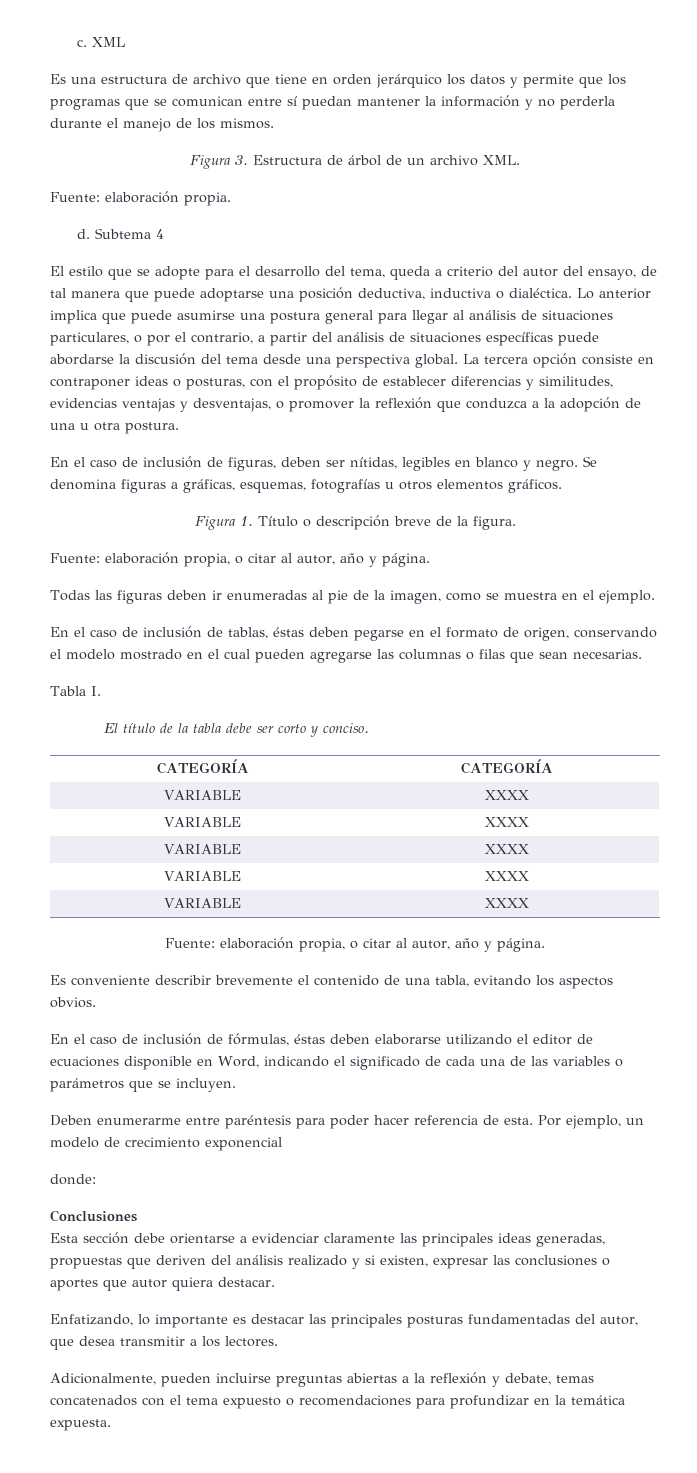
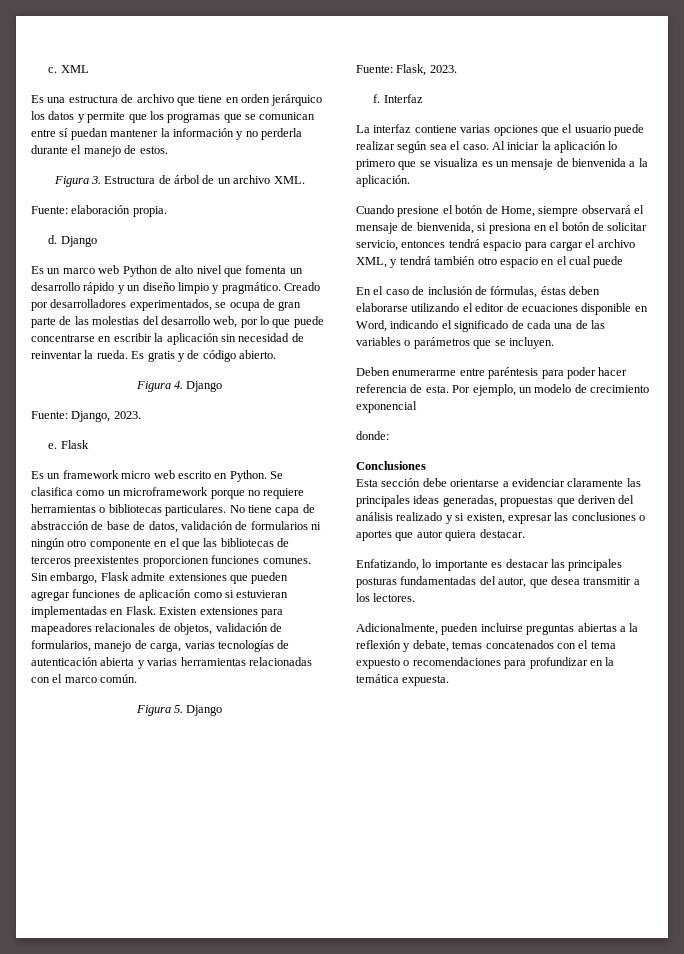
[197,118,274,129] los mismos. -> [139,146,168,154] estos.
[95,228,165,239] [50,266,657,280] [50,287,651,302] [50,310,613,324] [50,332,599,346] [50,353,654,368] [50,375,613,390] [50,397,641,412] [50,422,179,434] [50,456,597,471] [50,479,562,493] [194,515,516,530] [50,552,430,567] [50,590,655,604] [50,626,657,641] [50,649,642,663] [50,686,101,696] [104,723,370,737] [156,759,249,774] [461,759,554,774] [164,790,242,800] [485,790,529,800] [164,817,242,827] [485,817,529,827] [164,844,242,854] [485,844,529,854] [164,871,242,881] [485,871,529,881] [164,898,242,908] [485,898,529,908] [165,937,545,952] [50,975,613,989] [50,997,96,1008] Subtema 4 // El estilo que se adopte para el desarrollo del tema, queda a criterio del autor del ensayo, de tal manera que puede adoptarse una posición deductiva, inductiva o dialéctica. Lo anterior implica que puede asumirse una postura general para llegar al análisis de situaciones particulares, o por el contrario, a partir del análisis de situaciones específicas puede abordarse la discusión del tema desde una perspectiva global. La tercera opción consiste en contraponer ideas o posturas, con el propósito de establecer diferencias y similitudes, evidencias ventajas y desventajas, o promover la reflexión que conduzca a la adopción de una u otra postura. // En el caso de inclusión de figuras, deben ser nítidas, legibles en blanco y negro. Se denomina figuras a gráficas, esquemas, fotografías u otros elementos gráficos. // Figura 1. Título o descripción breve de la figura. // Fuente: elaboración propia, o citar al autor, año y página. // Todas las figuras deben ir enumeradas al pie de la imagen, como se muestra en el ejemplo. // En el caso de inclusión de tablas, éstas deben pegarse en el formato de origen, conservando el modelo mostrado en el cual pueden agregarse las columnas o filas que sean necesarias. // Tabla I. // El título de la tabla debe ser corto y conciso. // CATEGORÍA | CATEGORÍA // VARIABLE | XXXX // VARIABLE | XXXX // VARIABLE | XXXX // VARIABLE | XXXX // VARIABLE | XXXX // Fuente: elaboración propia, o citar al autor, año y página. // Es conveniente describir brevemente el contenido de una tabla, evitando los aspectos obvios. -> [60,236,97,247] [31,265,303,277] [31,282,320,294] [31,299,302,311] [31,316,324,328] [31,333,304,345] [31,350,276,362] [135,381,223,392] [31,411,141,422] [48,440,89,449] [31,470,283,482] [31,487,305,499] [31,504,315,516] [31,521,321,533] [31,538,289,550] [31,555,311,567] [31,572,289,584] [31,589,289,601] [31,606,283,618] [31,623,282,635] [31,640,290,652] [31,657,312,669] [31,674,138,683] [135,705,223,716] [356,64,457,76] [373,94,423,103] [356,124,644,136] [356,141,618,153] [356,158,648,170] [356,175,410,187] [356,205,644,217] [356,222,648,234] [356,239,635,251] [356,256,624,268] Django // Es un marco web Python de alto nivel que fomenta un desarrollo rápido y un diseño limpio y pragmático. Creado por desarrolladores experimentados, se ocupa de gran parte de las molestias del desarrollo web, por lo que puede concentrarse en escribir la aplicación sin necesidad de reinventar la rueda. Es gratis y de código abierto. // Figura 4. Django // Fuente: Django, 2023. // e. Flask // Es un framework micro web escrito en Python. Se clasifica como un microframework porque no requiere herramientas o bibliotecas particulares. No tiene capa de abstracción de base de datos, validación de formularios ni ningún otro componente en el que las bibliotecas de terceros preexistentes proporcionen funciones comunes. Sin embargo, Flask admite extensiones que pueden agregar funciones de aplicación como si estuvieran implementadas en Flask. Existen extensiones para mapeadores relacionales de objetos, validación de formularios, manejo de carga, varias tecnologías de autenticación abierta y varias herramientas relacionadas con el marco común. // Figura 5. Django // Fuente: Flask, 2023. // f. Interfaz // La interfaz contiene varias opciones que el usuario puede realizar según sea el caso. Al iniciar la aplicación lo primero que se visualiza es un mensaje de bienvenida a la aplicación. // Cuando presione el botón de Home, siempre observará el mensaje de bienvenida, si presiona en el botón de solicitar servicio, entonces tendrá espacio para cargar el archivo XML, y tendrá también otro espacio en el cual puede

